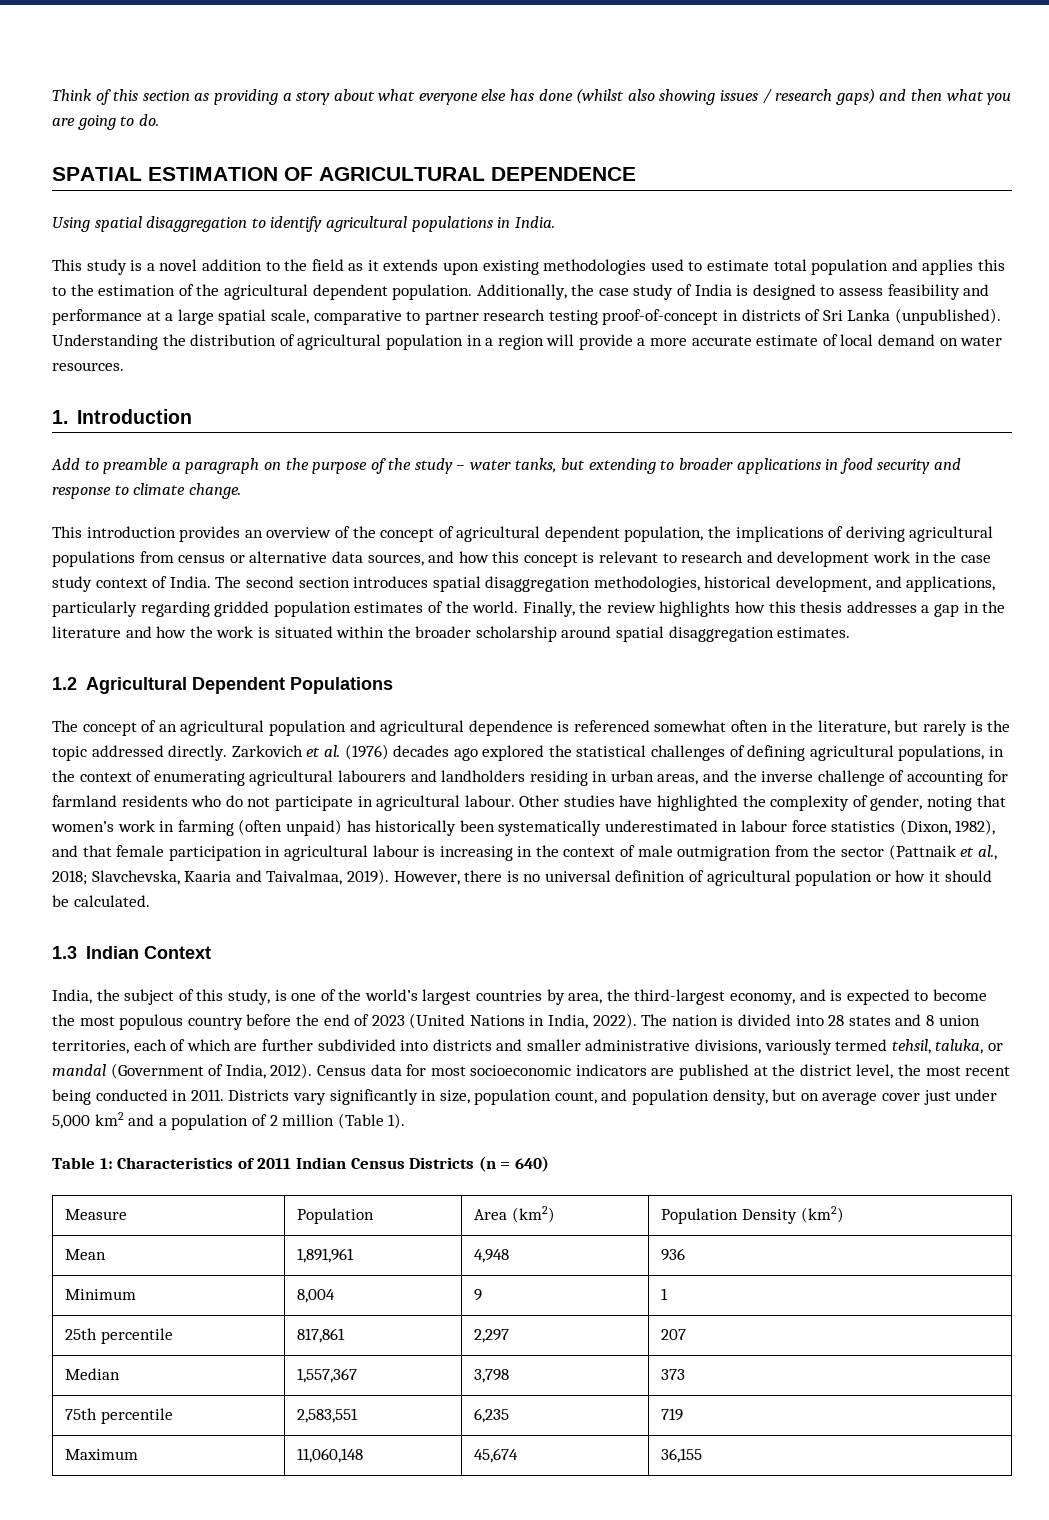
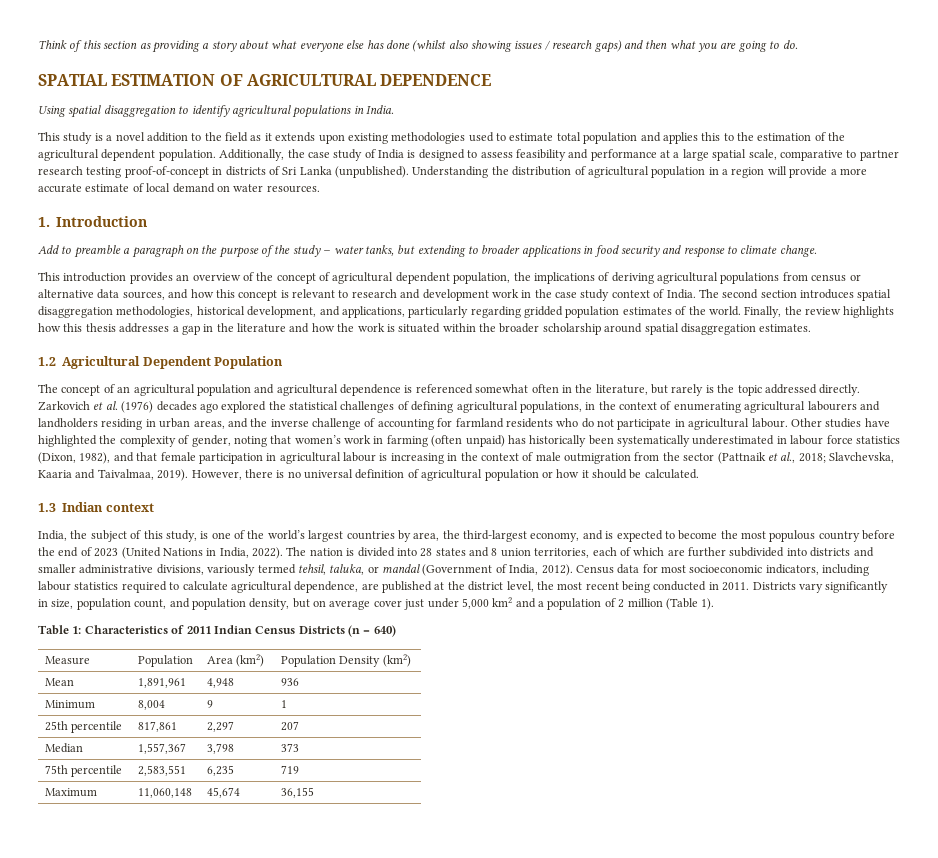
[289,677,393,694] Populations -> [214,356,283,369] Population
[143,946,211,959] Context -> [105,503,154,512] context
[575,1064,647,1076] indicators -> [765,564,870,576] [38,581,359,593] indicators, including labour statistics required to calculate agricultural dependence,

